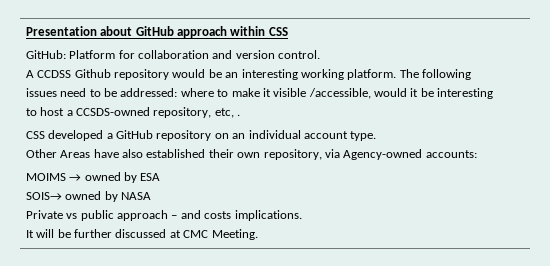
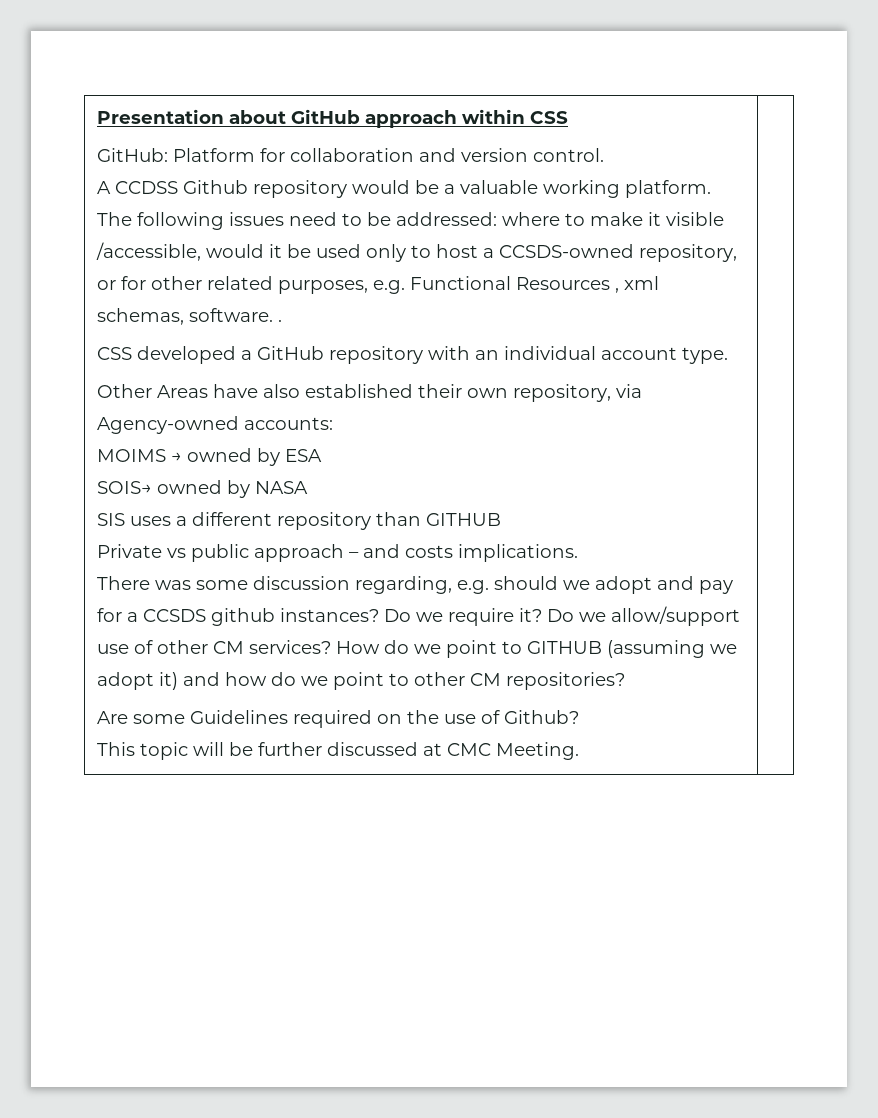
[225,69,298,80] an interesting -> [444,180,539,194] a valuable
[437,88,494,99] interesting -> [316,244,407,262] used only
[214,108,234,118] etc, -> [97,276,660,294] [97,308,274,325] or for other related purposes, e.g. Functional Resources , xml schemas, software.
[214,133,229,139] on -> [428,346,471,360] with
(152, 196) none -> [97,512,502,530] // SIS uses a different repository than GITHUB
[25,230,34,238] It -> [97,576,734,594] [97,606,741,626] [97,640,738,658] [97,672,626,690] [97,710,580,728] [97,742,189,760] There was some discussion regarding, e.g. should we adopt and pay for a CCSDS github instances? Do we require it? Do we allow/support use of other CM services? How do we point to GITHUB (assuming we adopt it) and how do we point to other CM repositories? // Are some Guidelines required on the use of Github? // This topic

